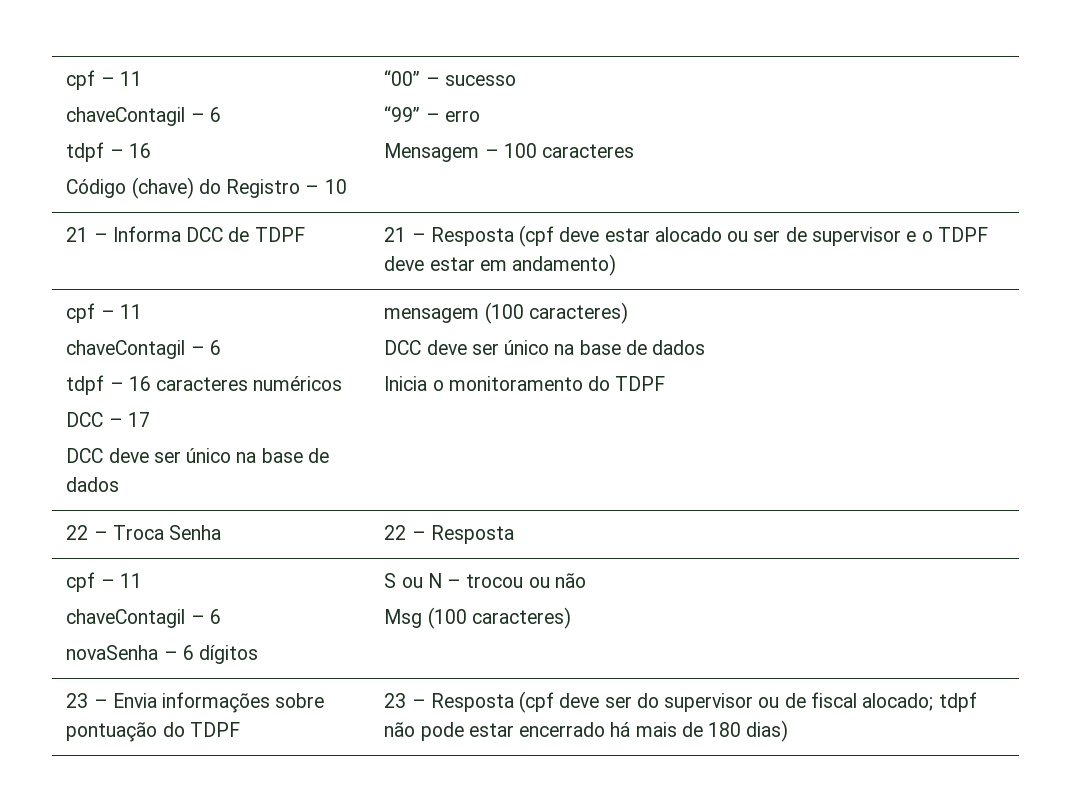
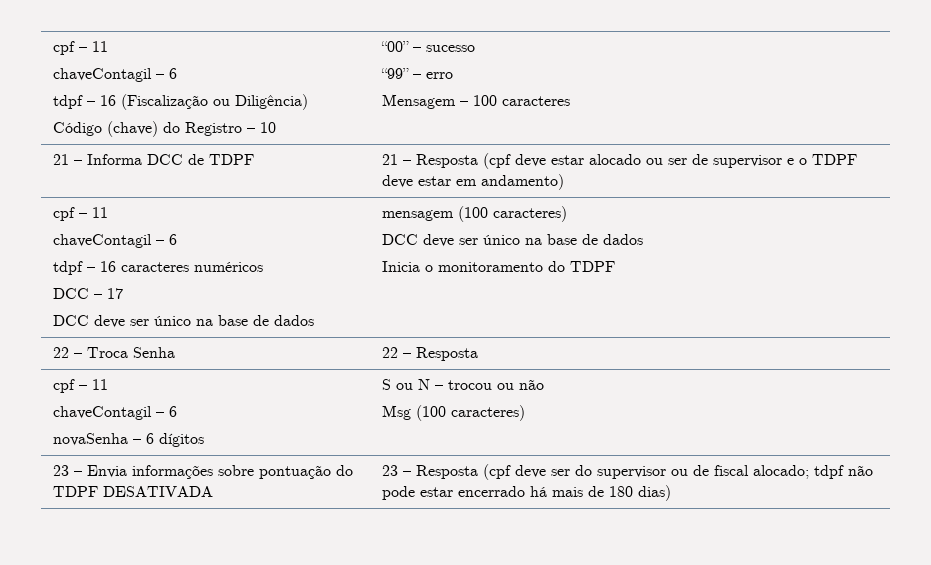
[66,70,142,90] [66,107,221,126] [66,142,151,162] cpf – 11 // chaveContagil – 6 // tdpf – 16 -> [52,41,108,55] [52,68,177,82] [52,94,308,110] cpf – 11 // chaveContagil – 6 // tdpf – 16 (Fiscalização ou Diligência)
(240, 729) none -> [102,486,213,497] DESATIVADA

